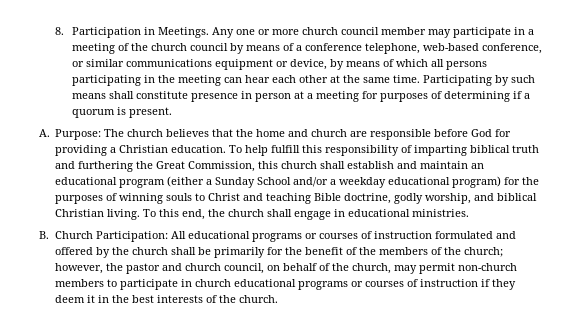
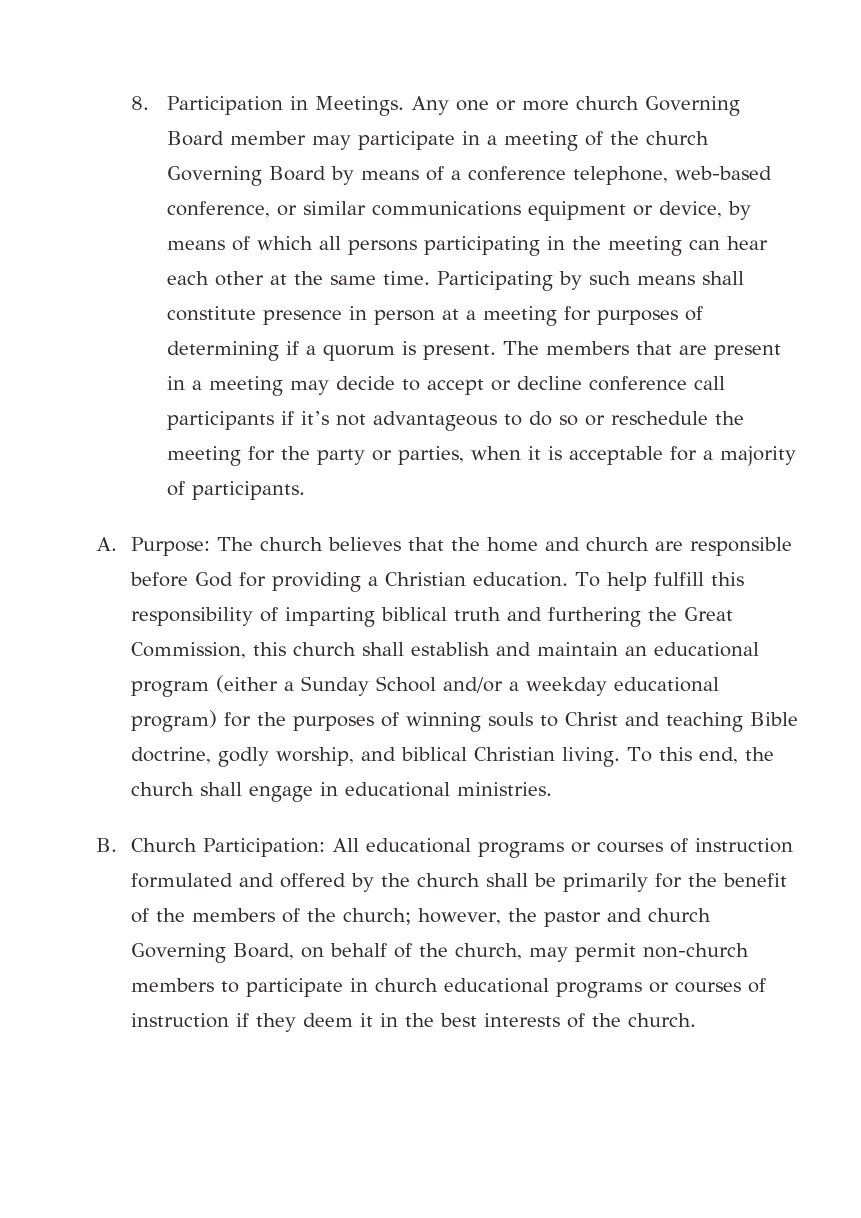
[340,27,379,35] council -> [644,96,740,116] [166,131,224,146] Governing Board
[189,43,228,51] council -> [166,166,326,186] Governing Board
(172, 112) none -> [502,341,781,360] [166,376,725,396] [166,411,744,431] [166,446,796,466] [166,481,305,500] The members that are present in a meeting may decide to accept or decline conference call participants if it’s not advantageous to do so or reschedule the meeting for the party or parties, when it is acceptable for a majority of participants.
[224,263,265,274] council, -> [131,943,295,963] Governing Board,

